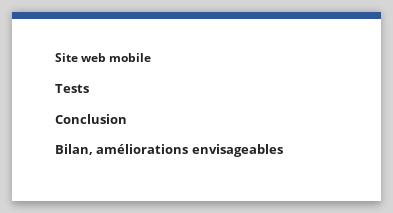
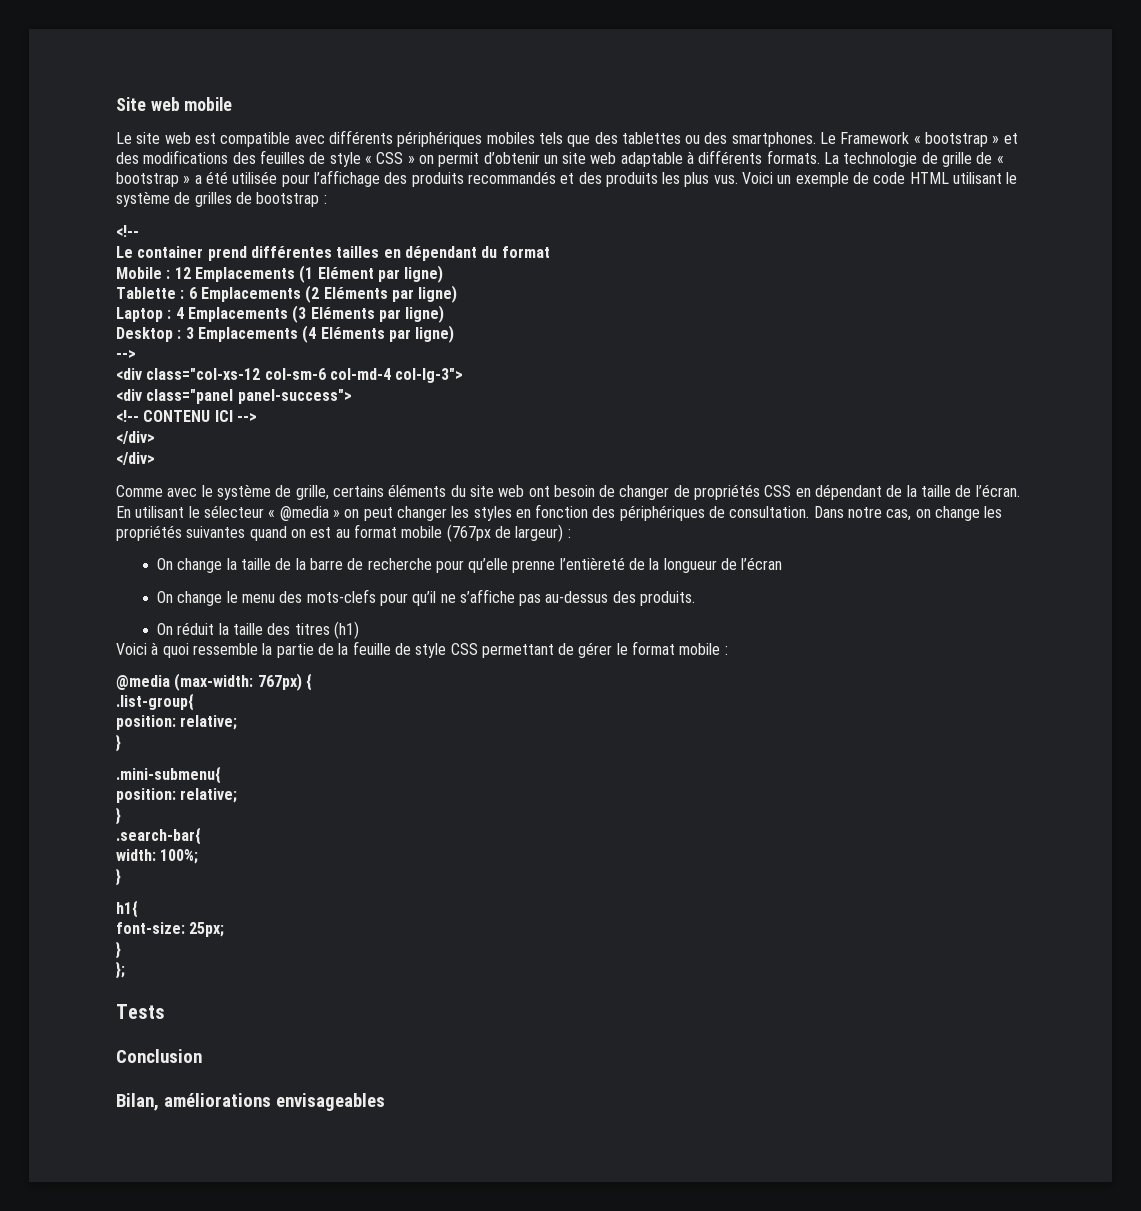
(152, 57) none -> [116,130,1018,147] [116,150,1004,167] [116,170,1018,187] [116,191,327,207] [116,225,139,237] [116,246,550,261] [116,265,444,283] [116,285,458,303] [116,305,445,323] [116,325,455,343] [116,349,136,359] [116,368,464,383] [116,389,352,404] [116,410,257,422] [116,431,155,444] [116,452,155,465] [116,484,1020,500] [116,504,1003,521] [116,524,571,542] [156,557,783,573] [156,589,696,606] [156,621,359,639] [116,641,728,658] [116,673,312,691] [116,693,194,711] [116,715,238,730] [116,734,121,752] [116,766,221,784] [116,788,238,803] [116,807,121,825] [116,827,201,845] [116,849,199,864] [116,868,121,886] [116,900,138,918] [116,922,225,937] [116,941,121,959] [116,961,125,979] // Le site web est compatible avec différents périphériques mobiles tels que des tablettes ou des smartphones. Le Framework « bootstrap » et des modifications des feuilles de style « CSS » on permit d’obtenir un site web adaptable à différents formats. La technologie de grille de « bootstrap » a été utilisée pour l’affichage des produits recommandés et des produits les plus vus. Voici un exemple de code HTML utilisant le système de grilles de bootstrap : // <!-- // Le container prend différentes tailles en dépendant du format // Mobile : 12 Emplacements (1 Elément par ligne) // Tablette : 6 Emplacements (2 Eléments par ligne) // Laptop : 4 Emplacements (3 Eléments par ligne) // Desktop : 3 Emplacements (4 Eléments par ligne) // --> // <div class="col-xs-12 col-sm-6 col-md-4 col-lg-3"> // <div class="panel panel-success"> // <!-- CONTENU ICI --> // </div> // </div> // Comme avec le système de grille, certains éléments du site web ont besoin de changer de propriétés CSS en dépendant de la taille de l’écran. En utilisant le sélecteur « @media » on peut changer les styles en fonction des périphériques de consultation. Dans notre cas, on change les propriétés suivantes quand on est au format mobile (767px de largeur) : // On change la taille de la barre de recherche pour qu’elle prenne l’entièreté de la longueur de l’écran // On change le menu des mots-clefs pour qu’il ne s’affiche pas au-dessus des produits. // On réduit la taille des titres (h1) // Voici à quoi ressemble la partie de la feuille de style CSS permettant de gérer le format mobile : // @media (max-width: 767px) { // .list-group{ // position: relative; // } // .mini-submenu{ // position: relative; // } // .search-bar{ // width: 100%; // } // h1{ // font-size: 25px; // } // };

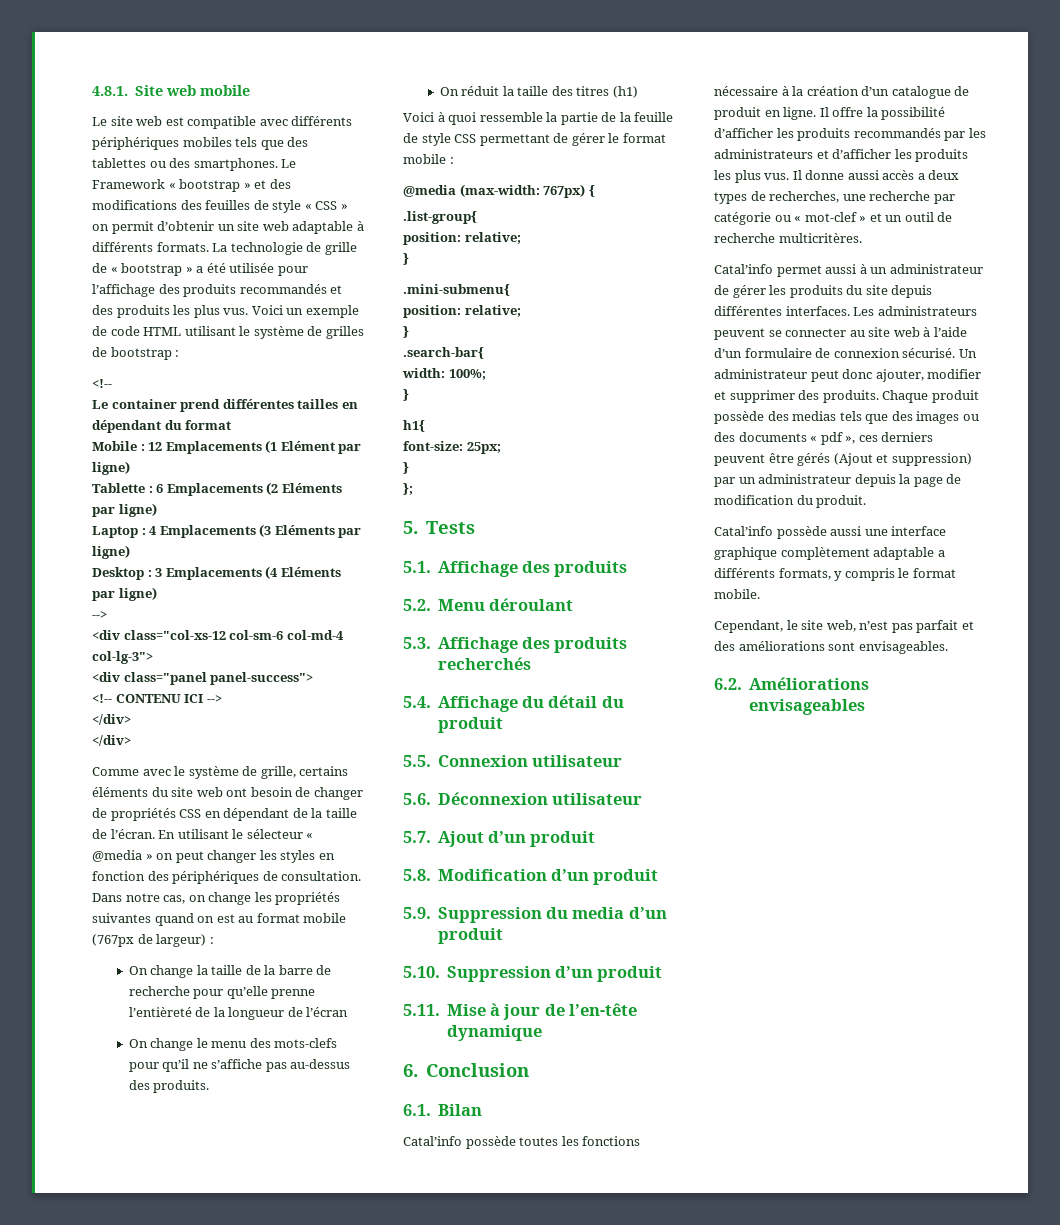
(116, 104) none -> [92,86,128,96] 4.8.1.
(125, 970) none -> [403,521,418,534] 5.
[116,1049,202,1063] [116,1093,271,1111] Conclusion // Bilan, améliorations -> [403,561,628,577] [403,598,573,611] [403,637,628,653] [437,657,531,670] [403,695,624,712] [437,717,503,733] [403,755,622,767] [403,792,642,805] [403,831,596,847] [403,869,659,885] [403,907,667,923] [437,928,503,944] [403,966,663,982] [403,1003,638,1020] [446,1025,542,1041] [403,1063,529,1077] [403,1104,482,1116] [403,1136,641,1149] [714,86,970,99] [714,107,946,120] [714,128,986,141] [714,149,969,162] [714,170,960,183] [714,191,955,204] [714,212,953,225] [714,233,862,243] [714,264,983,277] [714,285,933,298] [714,306,977,316] [714,327,967,340] [714,348,977,358] [714,369,982,382] [714,390,979,403] [714,411,979,424] [714,432,934,445] [714,453,972,466] [714,474,962,487] [714,495,867,508] [714,526,947,539] [714,547,945,560] [714,568,956,581] [714,589,760,599] [714,620,974,633] [714,641,948,654] [714,677,869,690] 5.1. Affichage des produits // 5.2. Menu déroulant // 5.3. Affichage des produits recherchés // 5.4. Affichage du détail du produit // 5.5. Connexion utilisateur // 5.6. Déconnexion utilisateur // 5.7. Ajout d’un produit // 5.8. Modification d’un produit // 5.9. Suppression du media d’un produit // 5.10. Suppression d’un produit // 5.11. Mise à jour de l’en-tête dynamique // 6. Conclusion // 6.1. Bilan // Catal’info possède toutes les fonctions nécessaire à la création d’un catalogue de produit en ligne. Il offre la possibilité d’afficher les produits recommandés par les administrateurs et d’afficher les produits les plus vus. Il donne aussi accès a deux types de recherches, une recherche par catégorie ou « mot-clef » et un outil de recherche multicritères. // Catal’info permet aussi à un administrateur de gérer les produits du site depuis différentes interfaces. Les administrateurs peuvent se connecter au site web à l’aide d’un formulaire de connexion sécurisé. Un administrateur peut donc ajouter, modifier et supprimer des produits. Chaque produit possède des medias tels que des images ou des documents « pdf », ces derniers peuvent être gérés (Ajout et suppression) par un administrateur depuis la page de modification du produit. // Catal’info possède aussi une interface graphique complètement adaptable a différents formats, y compris le format mobile. // Cependant, le site web, n’est pas parfait et des améliorations sont envisageables. // 6.2. Améliorations

